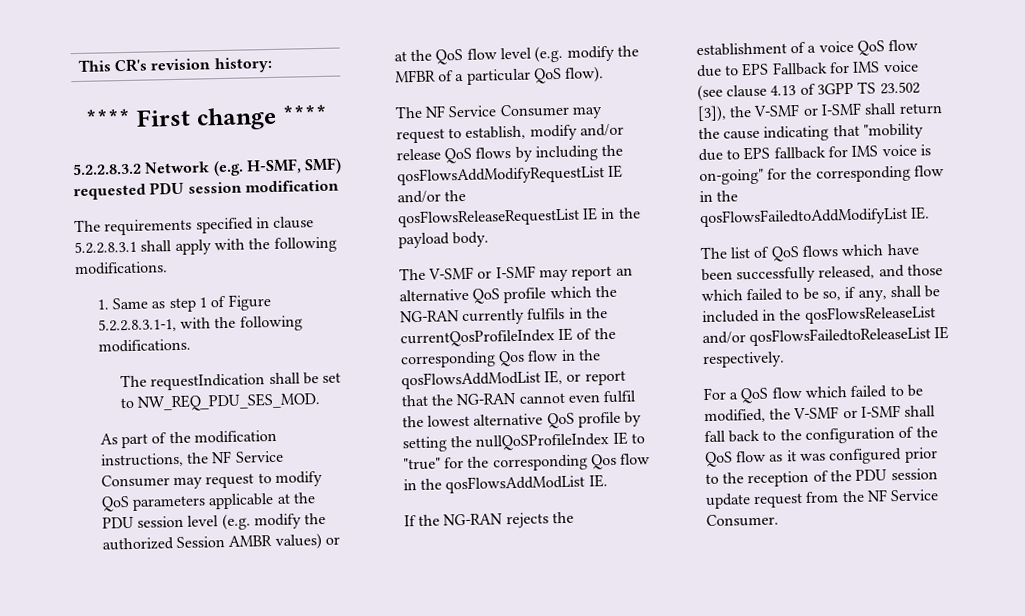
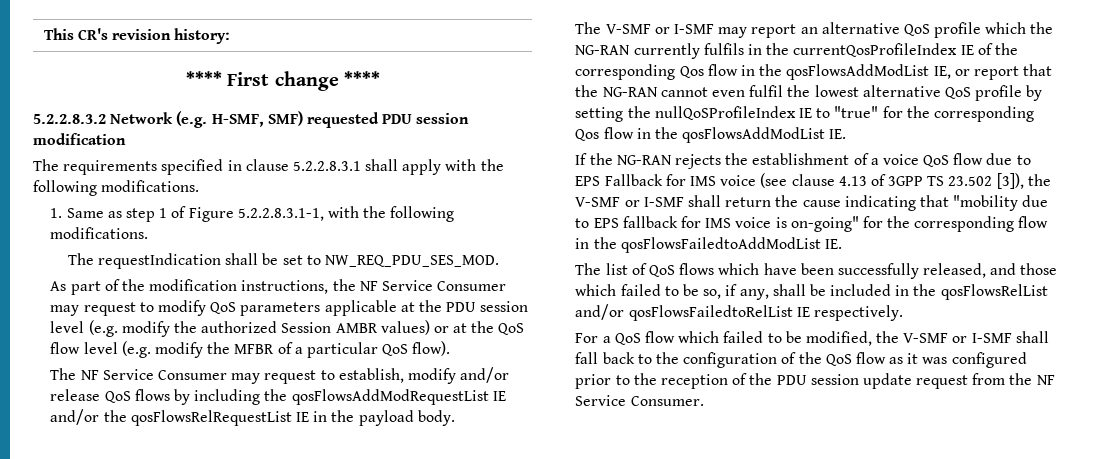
[396,165,605,186] qosFlowsAddModifyRequestList -> [291,389,489,405] qosFlowsAddModRequestList
[396,207,580,228] qosFlowsReleaseRequestList -> [130,410,292,426] qosFlowsRelRequestList
[699,206,908,228] qosFlowsFailedtoAddModifyList -> [620,237,821,253] qosFlowsFailedtoAddModList
[804,305,936,324] [701,326,931,347] qosFlowsReleaseList and/or qosFlowsFailedtoReleaseList -> [940,284,1048,300] [575,304,793,321] qosFlowsRelList and/or qosFlowsFailedtoRelList

